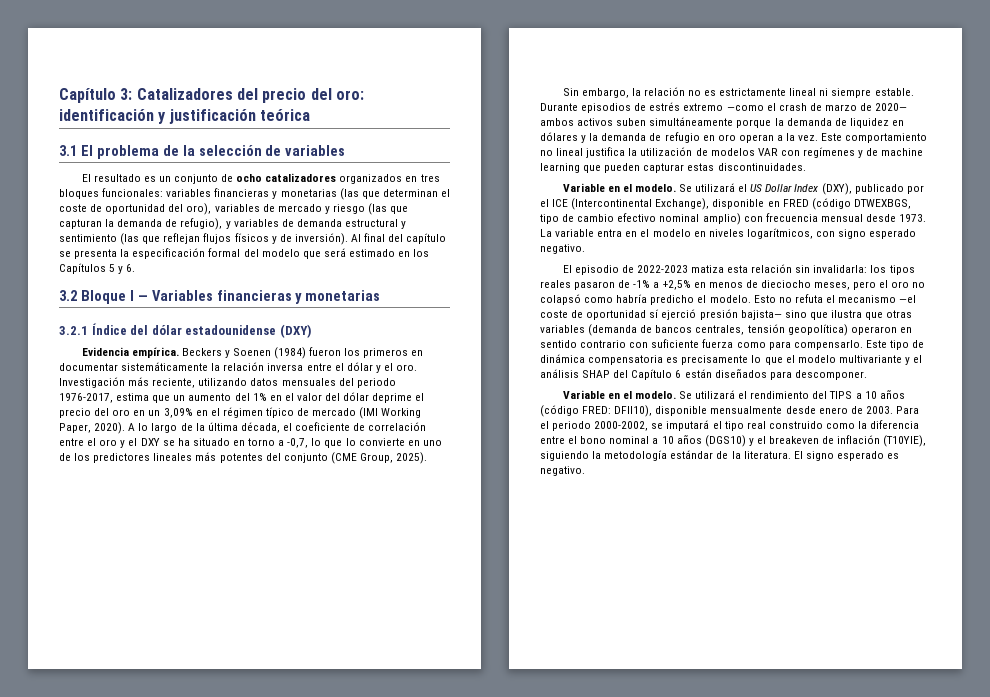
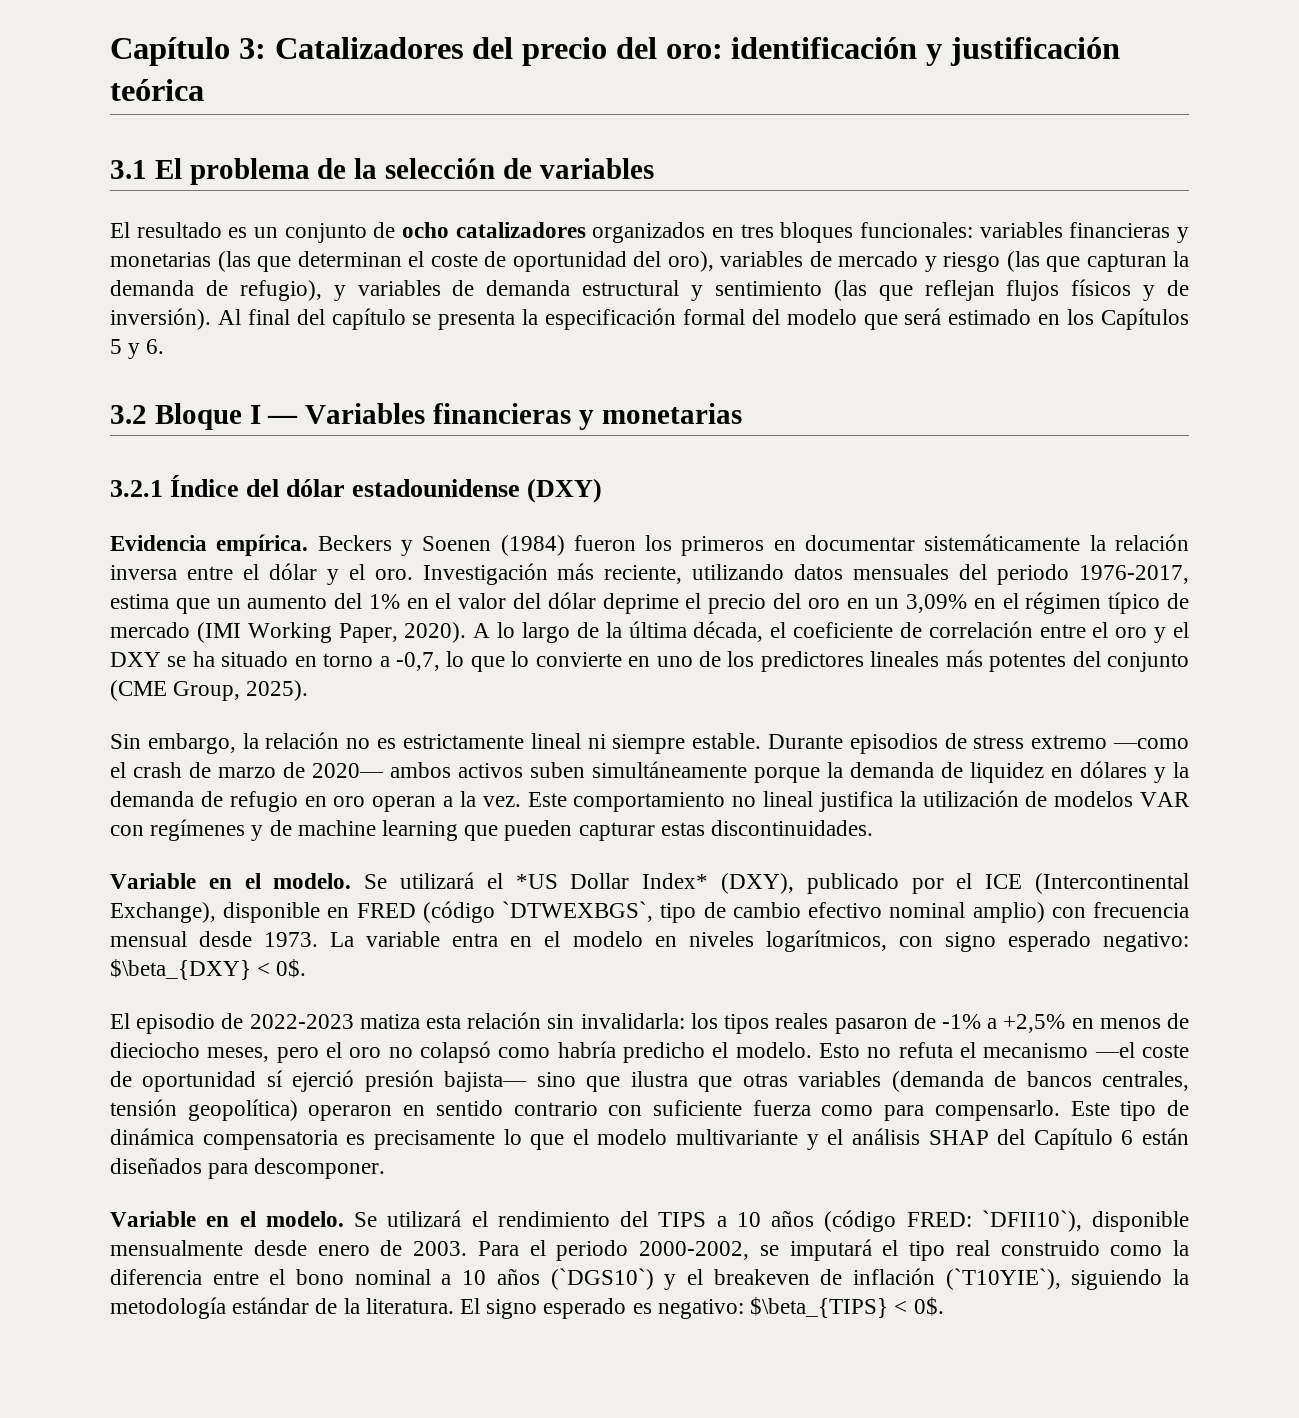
[649,102,681,111] estrés -> [973,735,1025,749] stress
[750,184,819,192] US Dollar Index -> [515,873,709,889] *US Dollar Index*
[853,199,911,209] DTWEXBGS, -> [502,901,654,922] `DTWEXBGS`,
[540,244,585,254] negativo. -> [1102,932,1189,952] [110,959,307,980] negativo: $\beta_{DXY} < 0$.
[614,405,653,417] DFII10), -> [981,1210,1082,1232] `DFII10`),
[704,435,746,447] (DGS10) -> [550,1268,654,1290] (`DGS10`)
[883,435,927,447] (T10YIE), -> [945,1268,1061,1290] (`T10YIE`),
[540,466,585,476] negativo. -> [657,1297,944,1319] negativo: $\beta_{TIPS} < 0$.

